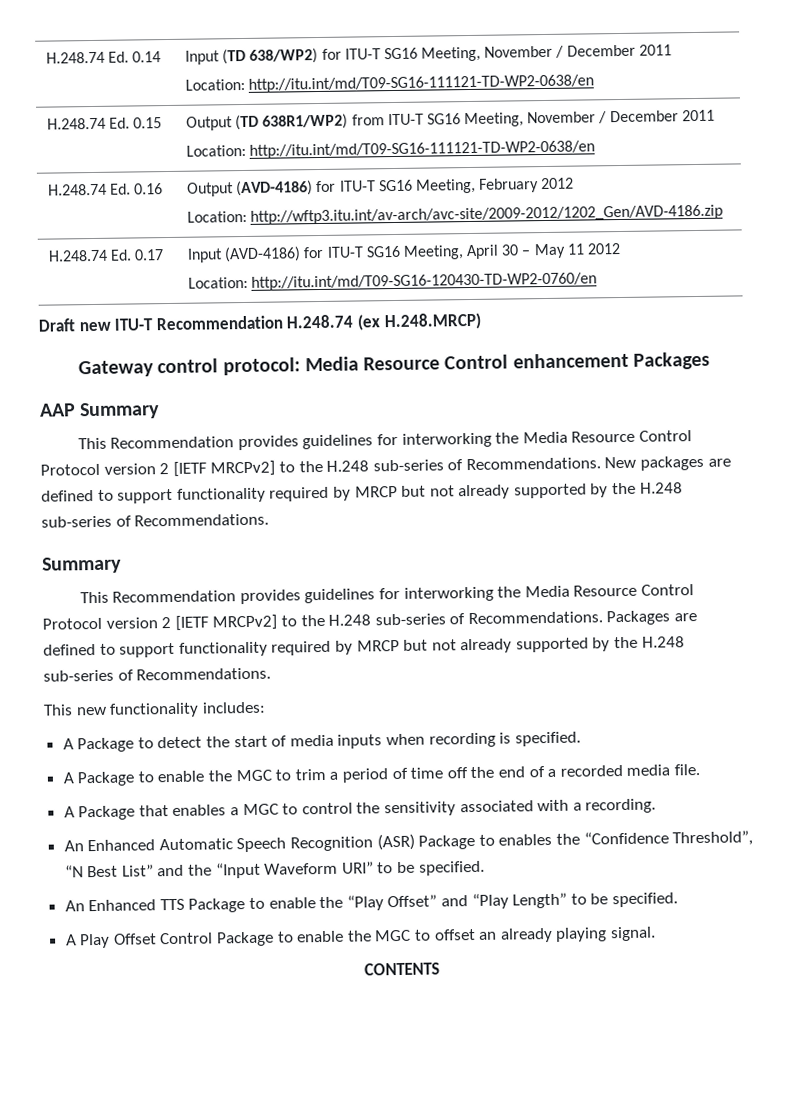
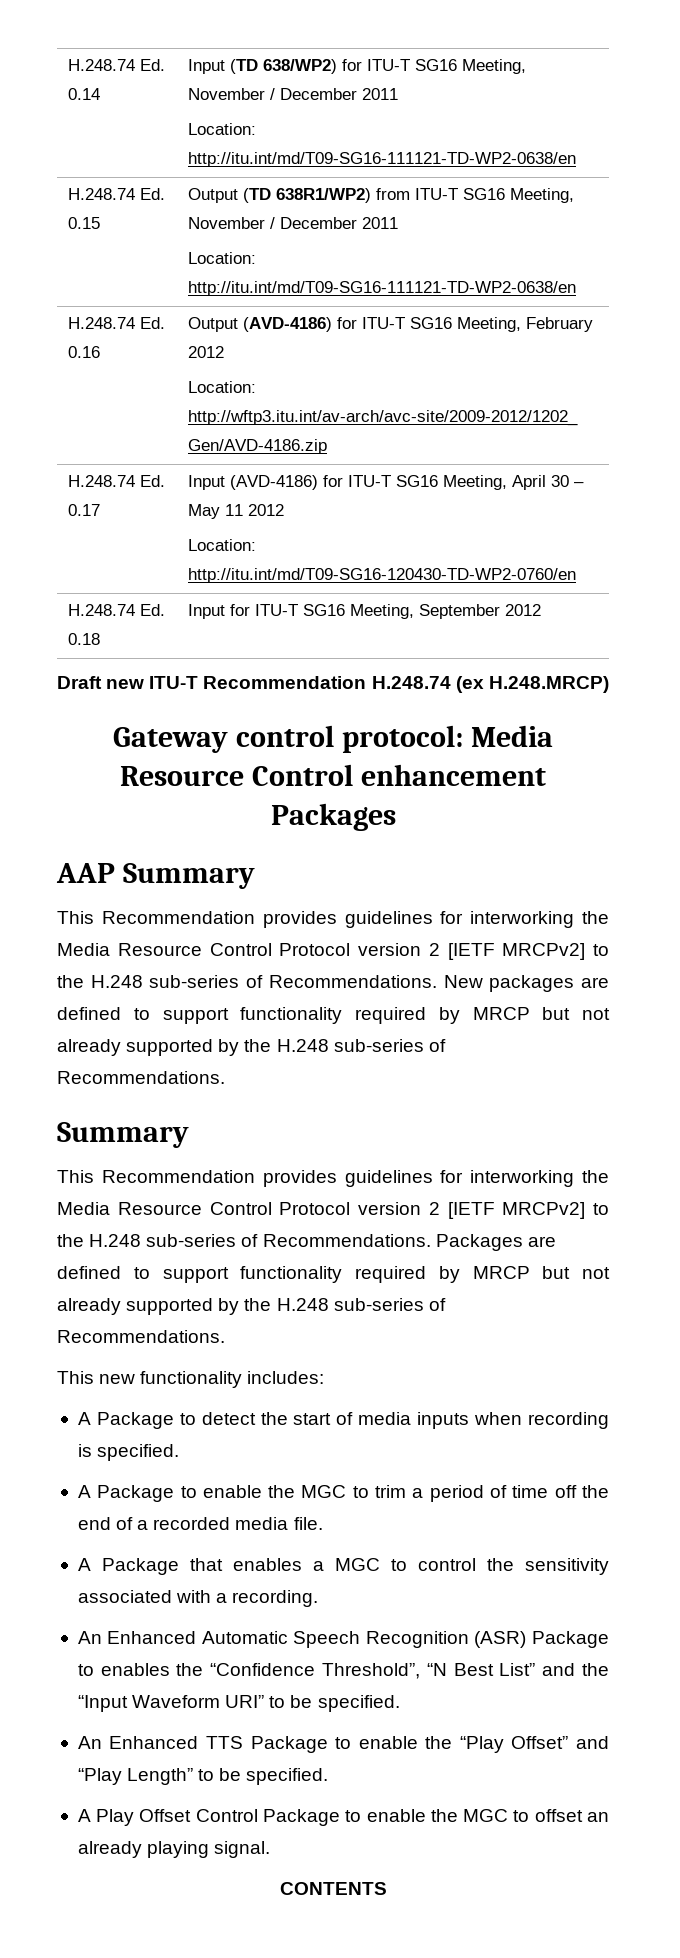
(598, 281) none -> [67,604,165,616] [67,633,100,645] [187,604,541,619] // H.248.74 Ed. 0.18 | Input for ITU-T SG16 Meeting, September 2012

